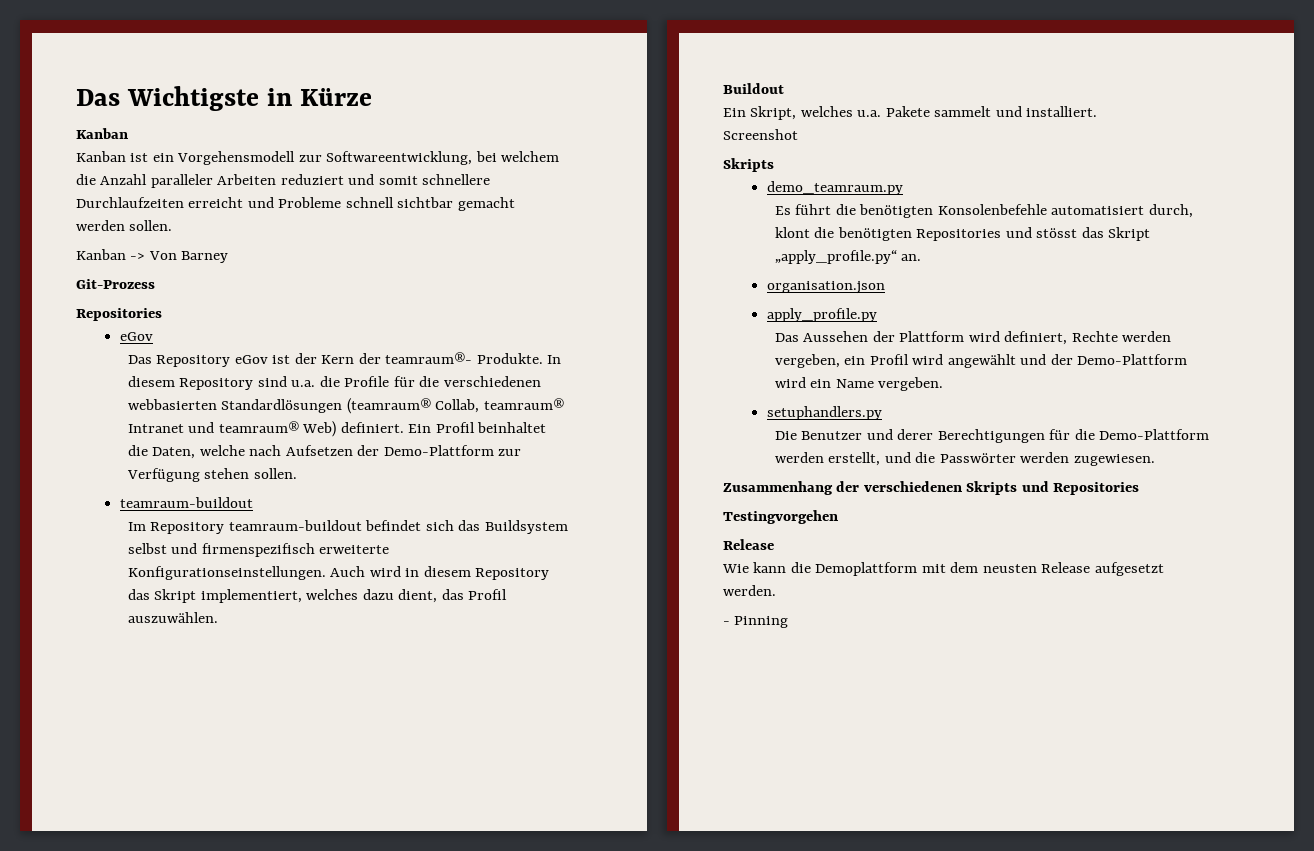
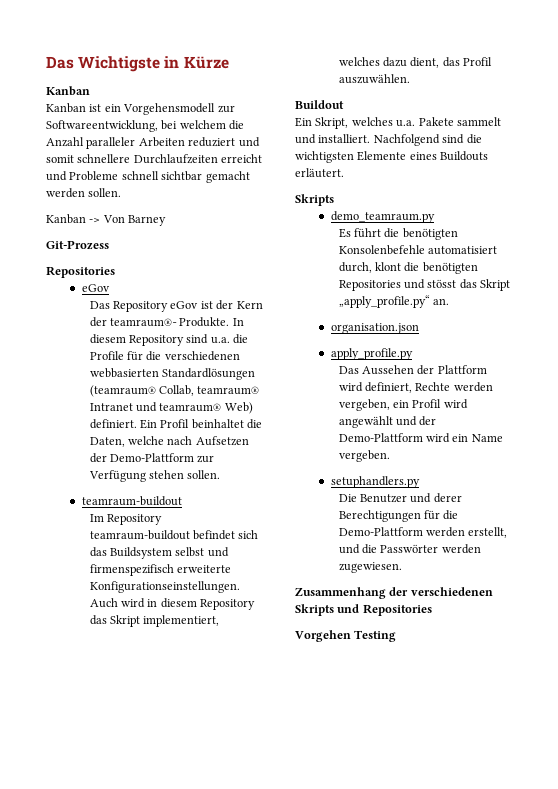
[723,129,798,140] // Screenshot -> [373,134,482,146] [295,151,489,163] [295,168,344,178] Nachfolgend sind die wichtigsten Elemente eines Buildouts erläutert.
[723,510,838,524] [723,539,774,550] [722,562,1164,576] [723,585,776,596] [723,616,789,628] Testingvorgehen // Release // Wie kann die Demoplattform mit dem neusten Release aufgesetzt werden. // - Pinning -> [295,630,397,642] Vorgehen Testing

